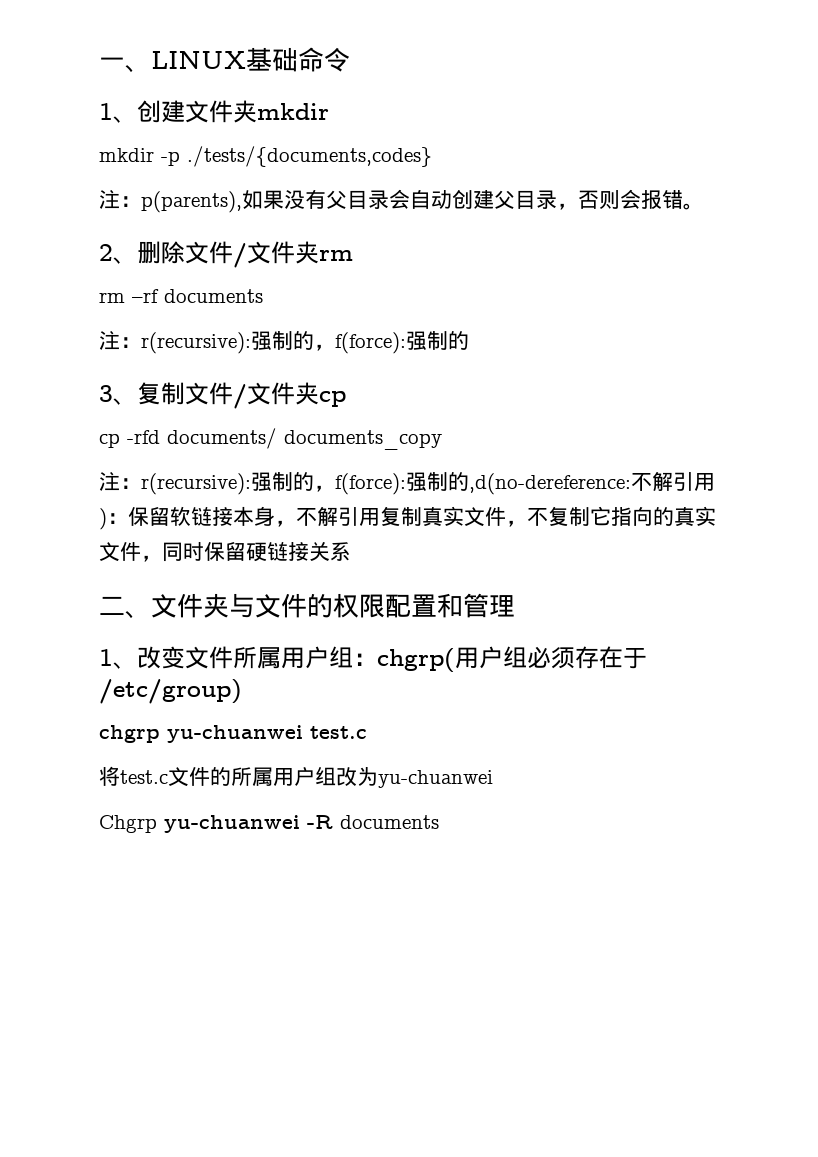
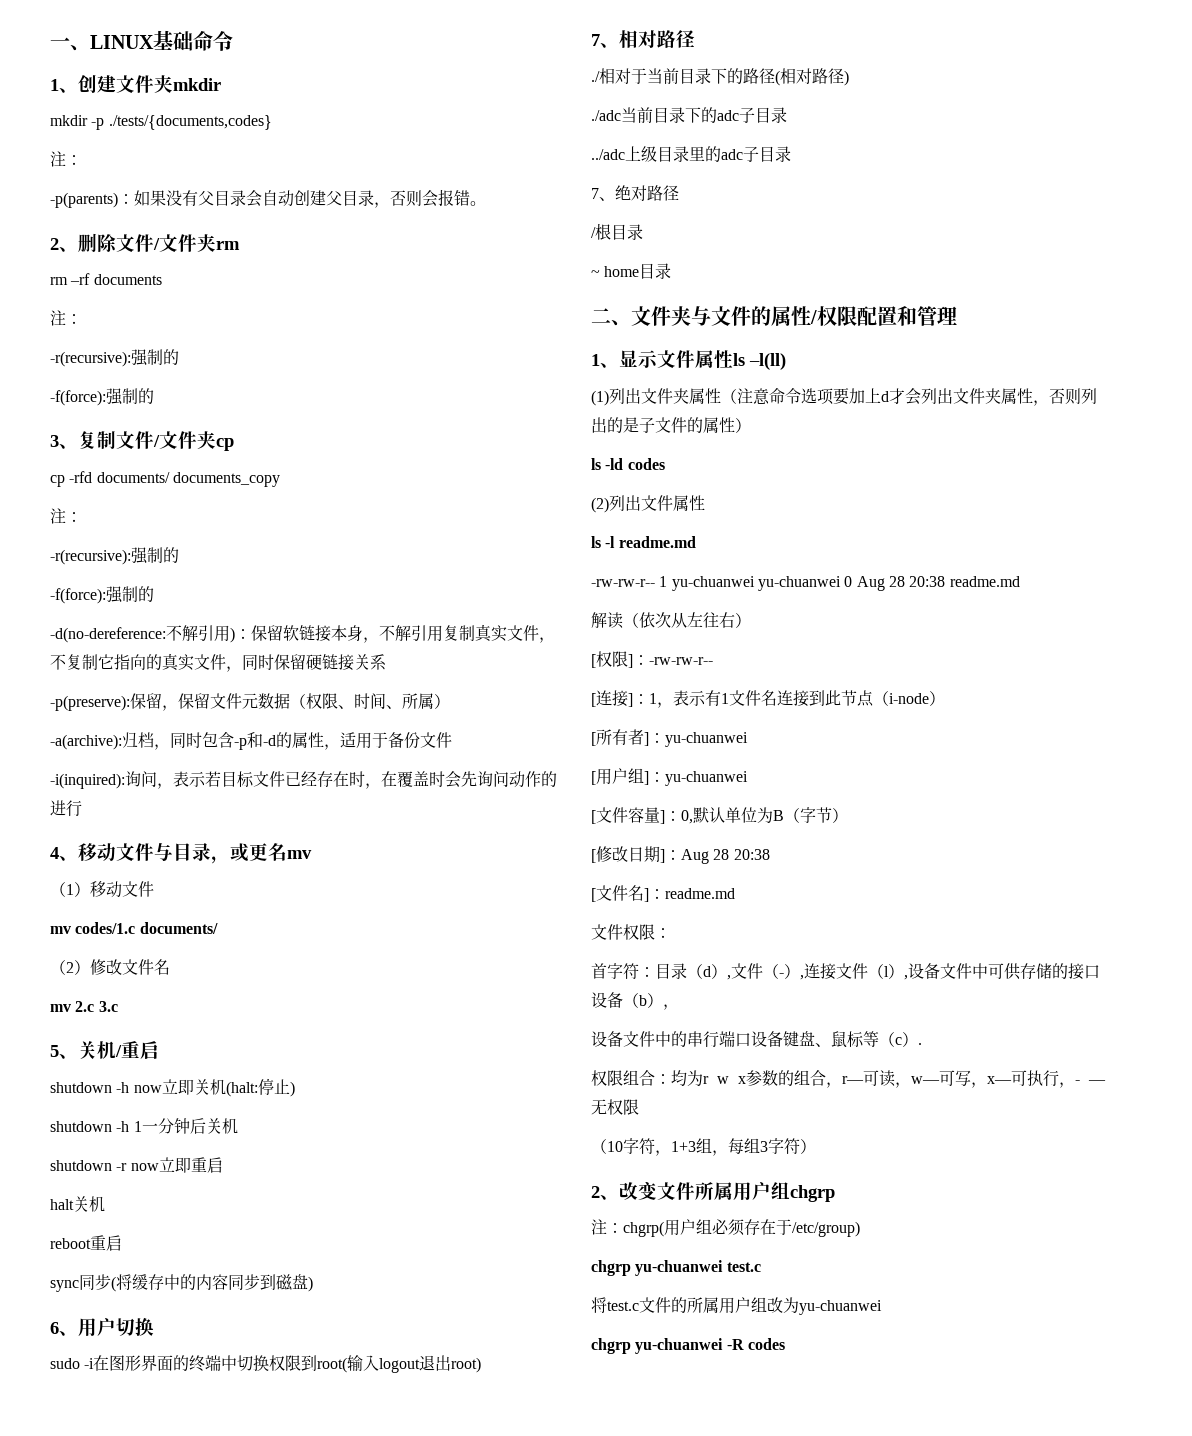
[141,191,242,213] p(parents), -> [50,192,134,208] // -p(parents)：
[141,331,406,354] r(recursive):强制的，f(force): -> [50,349,179,367] [50,390,106,406] // -r(recursive):强制的 // -f(force):
[141,472,631,495] r(recursive):强制的，f(force):强制的,d(no-dereference: -> [50,547,179,565] [50,586,154,604] [50,627,166,643] // -r(recursive):强制的 // -f(force):强制的 // -d(no-dereference:
(351, 551) none -> [50,693,450,711] [50,732,452,750] [50,771,557,789] [50,800,82,817] [50,843,312,864] [50,881,154,898] [50,922,218,934] [50,959,170,975] [50,1001,118,1012] [50,1041,159,1060] [50,1078,295,1097] [50,1118,238,1134] [50,1157,223,1173] [50,1196,105,1212] [50,1235,122,1251] [50,1274,313,1292] [50,1317,154,1337] [50,1355,482,1373] [591,30,695,48] [591,68,849,86] [591,107,787,123] [591,146,791,162] [591,185,679,201] [591,223,643,240] [591,263,672,279] // -p(preserve):保留，保留文件元数据（权限、时间、所属） // -a(archive):归档，同时包含-p和-d的属性，适用于备份文件 // -i(inquired):询问，表示若目标文件已经存在时，在覆盖时会先询问动作的进行 // 4、移动文件与目录，或更名mv // （1）移动文件 // mv codes/1.c documents/ // （2）修改文件名 // mv 2.c 3.c // 5、关机/重启 // shutdown -h now立即关机(halt:停止) // shutdown -h 1一分钟后关机 // shutdown -r now立即重启 // halt关机 // reboot重启 // sync同步(将缓存中的内容同步到磁盘) // 6、用户切换 // sudo -i在图形界面的终端中切换权限到root(输入logout退出root) // 7、相对路径 // ./相对于当前目录下的路径(相对路径) // ./adc当前目录下的adc子目录 // ../adc上级目录里的adc子目录 // 7、绝对路径 // /根目录 // ~ home目录
(333, 605) none -> [771,306,817,326] 属性/
(137, 665) none -> [619,350,786,370] [591,388,1097,406] [591,417,751,433] [591,458,665,470] [591,495,705,513] [591,536,696,548] [591,576,1020,591] [591,612,751,629] [591,651,713,668] [591,690,945,708] [591,729,748,747] [591,768,748,786] [591,807,848,824] [591,846,770,864] [591,885,735,902] [591,924,671,940] [591,963,1100,980] [591,992,679,1010] [591,1031,922,1048] [591,1070,1106,1088] [591,1099,639,1115] [591,1138,816,1156] [591,1186,619,1200] 显示文件属性ls –l(ll) // (1)列出文件夹属性（注意命令选项要加上d才会列出文件夹属性，否则列出的是子文件的属性） // ls -ld codes // (2)列出文件属性 // ls -l readme.md // -rw-rw-r-- 1 yu-chuanwei yu-chuanwei 0 Aug 28 20:38 readme.md // 解读（依次从左往右） // [权限]：-rw-rw-r-- // [连接]：1，表示有1文件名连接到此节点（i-node） // [所有者]：yu-chuanwei // [用户组]：yu-chuanwei // [文件容量]：0,默认单位为B（字节） // [修改日期]：Aug 28 20:38 // [文件名]：readme.md // 文件权限： // 首字符：目录（d）,文件（-）,连接文件（l）,设备文件中可供存储的接口设备（b）， // 设备文件中的串行端口设备键盘、鼠标等（c）. // 权限组合：均为r w x参数的组合，r—可读，w—可写，x—可执行，- —无权限 // （10字符，1+3组，每组3字符） // 2、
(353, 657) none -> [790,1185,835,1202] [591,1219,607,1235] chgrp // 注
[99,815,157,833] Chgrp -> [591,1338,631,1354] chgrp
[340,815,439,829] documents -> [747,1338,785,1350] codes

